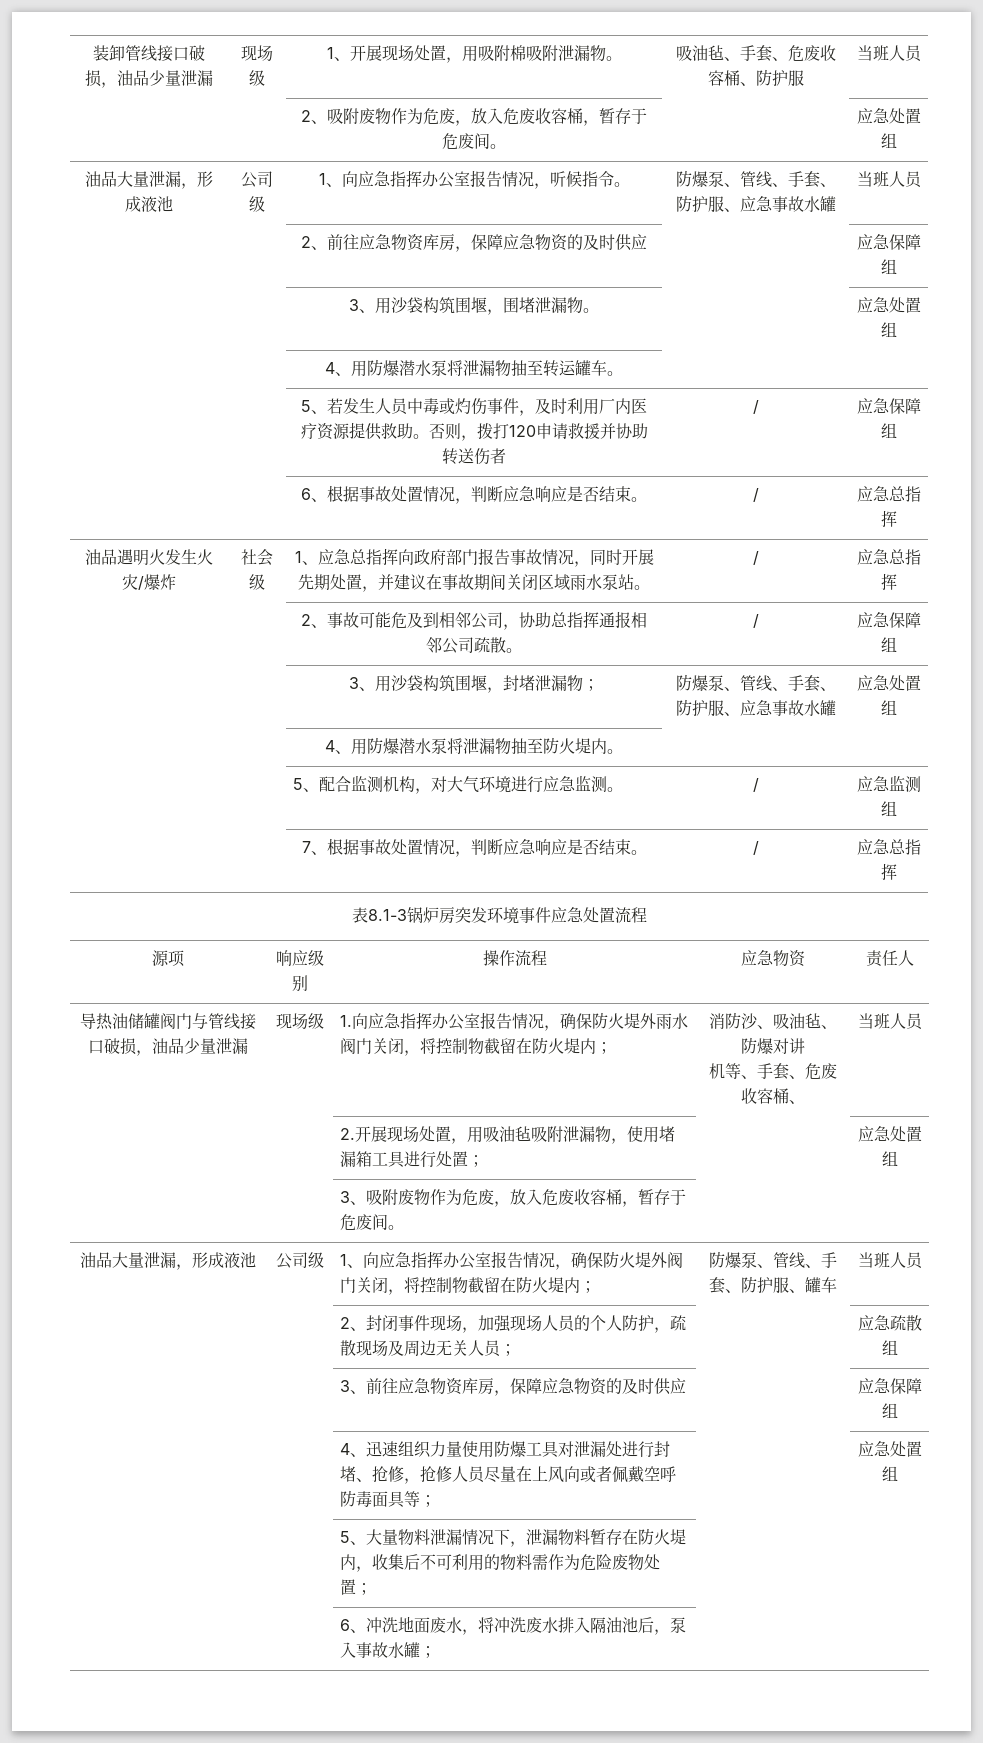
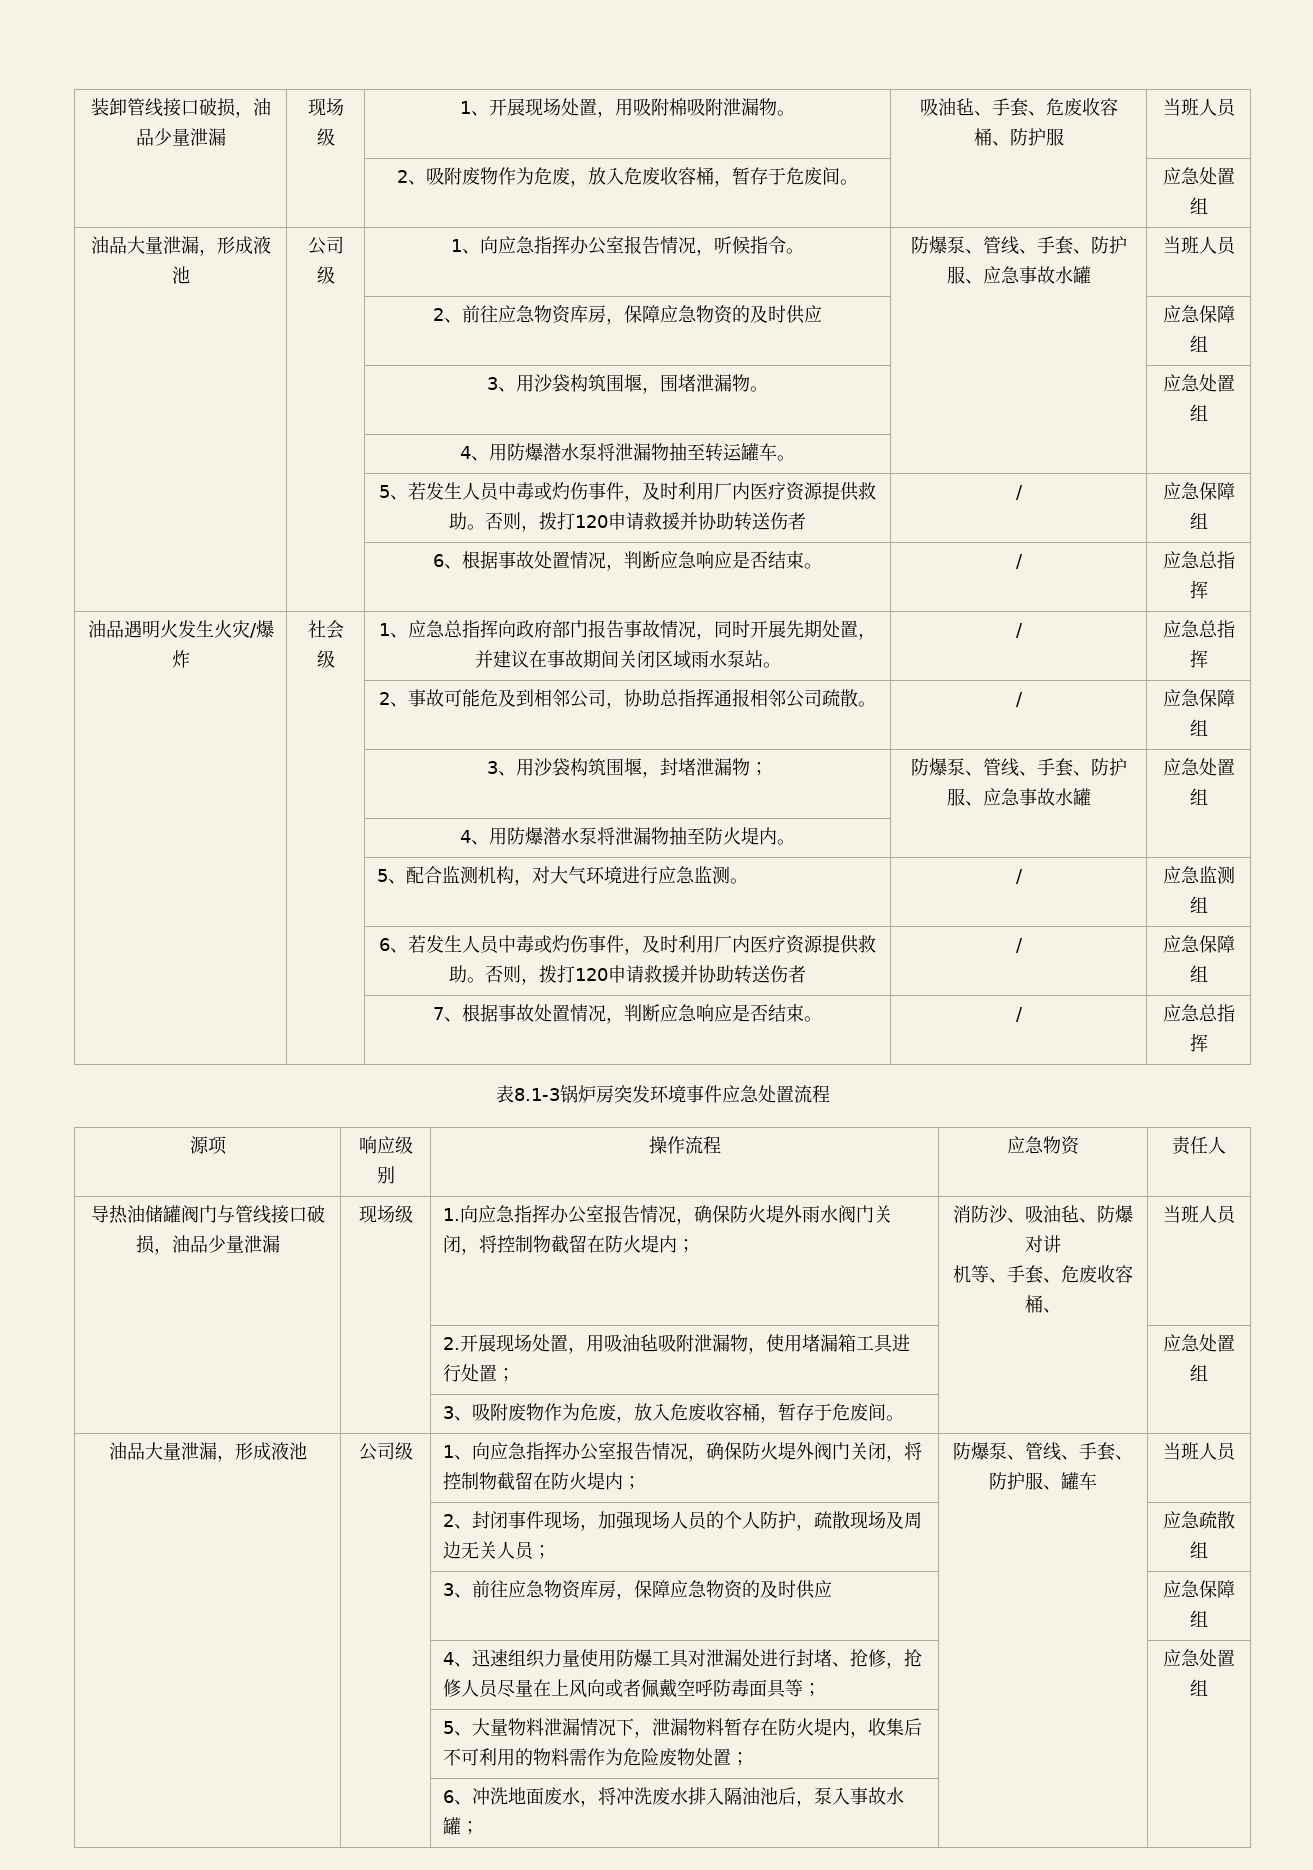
(897, 808) none -> [379,935,876,955] [449,965,806,985] [1015,938,1023,953] [1162,935,1235,953] [1189,965,1208,982] // | | 6、若发生人员中毒或灼伤事件，及时利用厂内医疗资源提供救助。否则，拨打120申请救援并协助转送伤者 | / | 应急保障组

